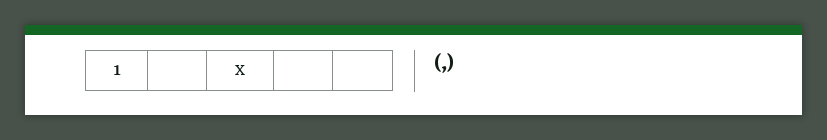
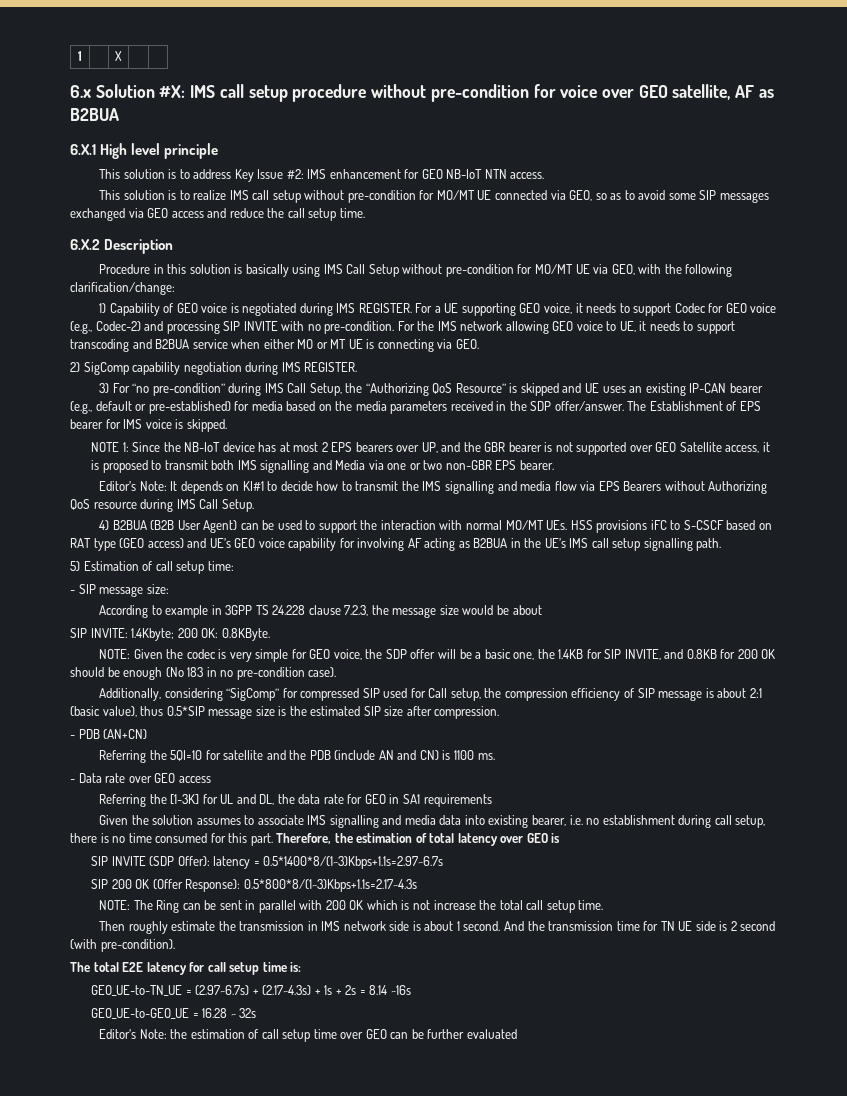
[434,53,454,73] (,) -> [70,84,774,102] [70,108,119,121] [70,143,219,159] [99,169,545,182] [99,190,769,203] [70,208,365,221] [70,239,174,254] [99,264,733,277] [70,282,175,295] [99,303,777,316] [70,321,735,334] [70,339,479,352] [70,362,358,375] [99,383,763,396] [70,401,761,414] [70,419,227,432] [91,442,770,455] [91,460,554,473] [99,481,768,494] [70,499,254,512] [99,520,772,533] [70,538,722,551] [70,561,234,574] [70,584,169,597] [99,605,542,618] [70,628,270,641] [99,649,776,662] [70,667,337,680] [99,688,762,701] [70,706,500,719] [70,729,148,739] [99,750,495,763] [70,773,211,783] [99,794,492,807] [99,815,766,828] [70,833,561,846] [91,856,444,869] [91,879,417,892] [99,900,604,913] [99,921,776,934] [70,939,175,952] [70,962,302,975] [91,985,411,996] [91,1008,257,1019] [99,1029,517,1042] 6.x Solution #X: IMS call setup procedure without pre-condition for voice over GEO satellite, AF as B2BUA // 6.X.1 High level principle // This solution is to address Key Issue #2: IMS enhancement for GEO NB-IoT NTN access. // This solution is to realize IMS call setup without pre-condition for MO/MT UE connected via GEO, so as to avoid some SIP messages exchanged via GEO access and reduce the call setup time. // 6.X.2 Description // Procedure in this solution is basically using IMS Call Setup without pre-condition for MO/MT UE via GEO, with the following clarification/change: // 1) Capability of GEO voice is negotiated during IMS REGISTER. For a UE supporting GEO voice, it needs to support Codec for GEO voice (e.g., Codec-2) and processing SIP INVITE with no pre-condition. For the IMS network allowing GEO voice to UE, it needs to support transcoding and B2BUA service when either MO or MT UE is connecting via GEO. // 2) SigComp capability negotiation during IMS REGISTER. // 3) For “no pre-condition” during IMS Call Setup, the “Authorizing QoS Resource” is skipped and UE uses an existing IP-CAN bearer (e.g., default or pre-established) for media based on the media parameters received in the SDP offer/answer. The Establishment of EPS bearer for IMS voice is skipped. // NOTE 1: Since the NB-IoT device has at most 2 EPS bearers over UP, and the GBR bearer is not supported over GEO Satellite access, it is proposed to transmit both IMS signalling and Media via one or two non-GBR EPS bearer. // Editor’s Note: It depends on KI#1 to decide how to transmit the IMS signalling and media flow via EPS Bearers without Authorizing QoS resource during IMS Call Setup. // 4) B2BUA (B2B User Agent) can be used to support the interaction with normal MO/MT UEs. HSS provisions iFC to S-CSCF based on RAT type (GEO access) and UE’s GEO voice capability for involving AF acting as B2BUA in the UE’s IMS call setup signalling path. // 5) Estimation of call setup time: // - SIP message size: // According to example in 3GPP TS 24.228 clause 7.2.3, the message size would be about // SIP INVITE: 1.4Kbyte; 200 OK: 0.8KByte. // NOTE: Given the codec is very simple for GEO voice, the SDP offer will be a basic one, the 1.4KB for SIP INVITE, and 0.8KB for 200 OK should be enough (No 183 in no pre-condition case). // Additionally, considering “SigComp” for compressed SIP used for Call setup, the compression efficiency of SIP message is about 2:1 (basic value), thus 0.5*SIP message size is the estimated SIP size after compression. // - PDB (AN+CN) // Referring the 5QI=10 for satellite and the PDB (include AN and CN) is 1100 ms. // - Data rate over GEO access // Referring the [1-3K] for UL and DL, the data rate for GEO in SA1 requirements // Given the solution assumes to associate IMS signalling and media data into existing bearer, i.e. no establishment during call setup, there is no time consumed for this part. Therefore, the estimation of total latency over GEO is // SIP INVITE (SDP Offer): latency = 0.5*1400*8/(1~3)Kbps+1.1s=2.97~6.7s // SIP 200 OK (Offer Response): 0.5*800*8/(1~3)Kbps+1.1s=2.17~4.3s // NOTE: The Ring can be sent in parallel with 200 OK which is not increase the total call setup time. // Then roughly estimate the transmission in IMS network side is about 1 second. And the transmission time for TN UE side is 2 second (with pre-condition). // The total E2E latency for call setup time is: // GEO_UE-to-TN_UE = (2.97~6.7s) + (2.17~4.3s) + 1s + 2s = 8.14 ~16s // GEO_UE-to-GEO_UE = 16.28 ~ 32s // Editor’s Note: the estimation of call setup time over GEO can be further evaluated

